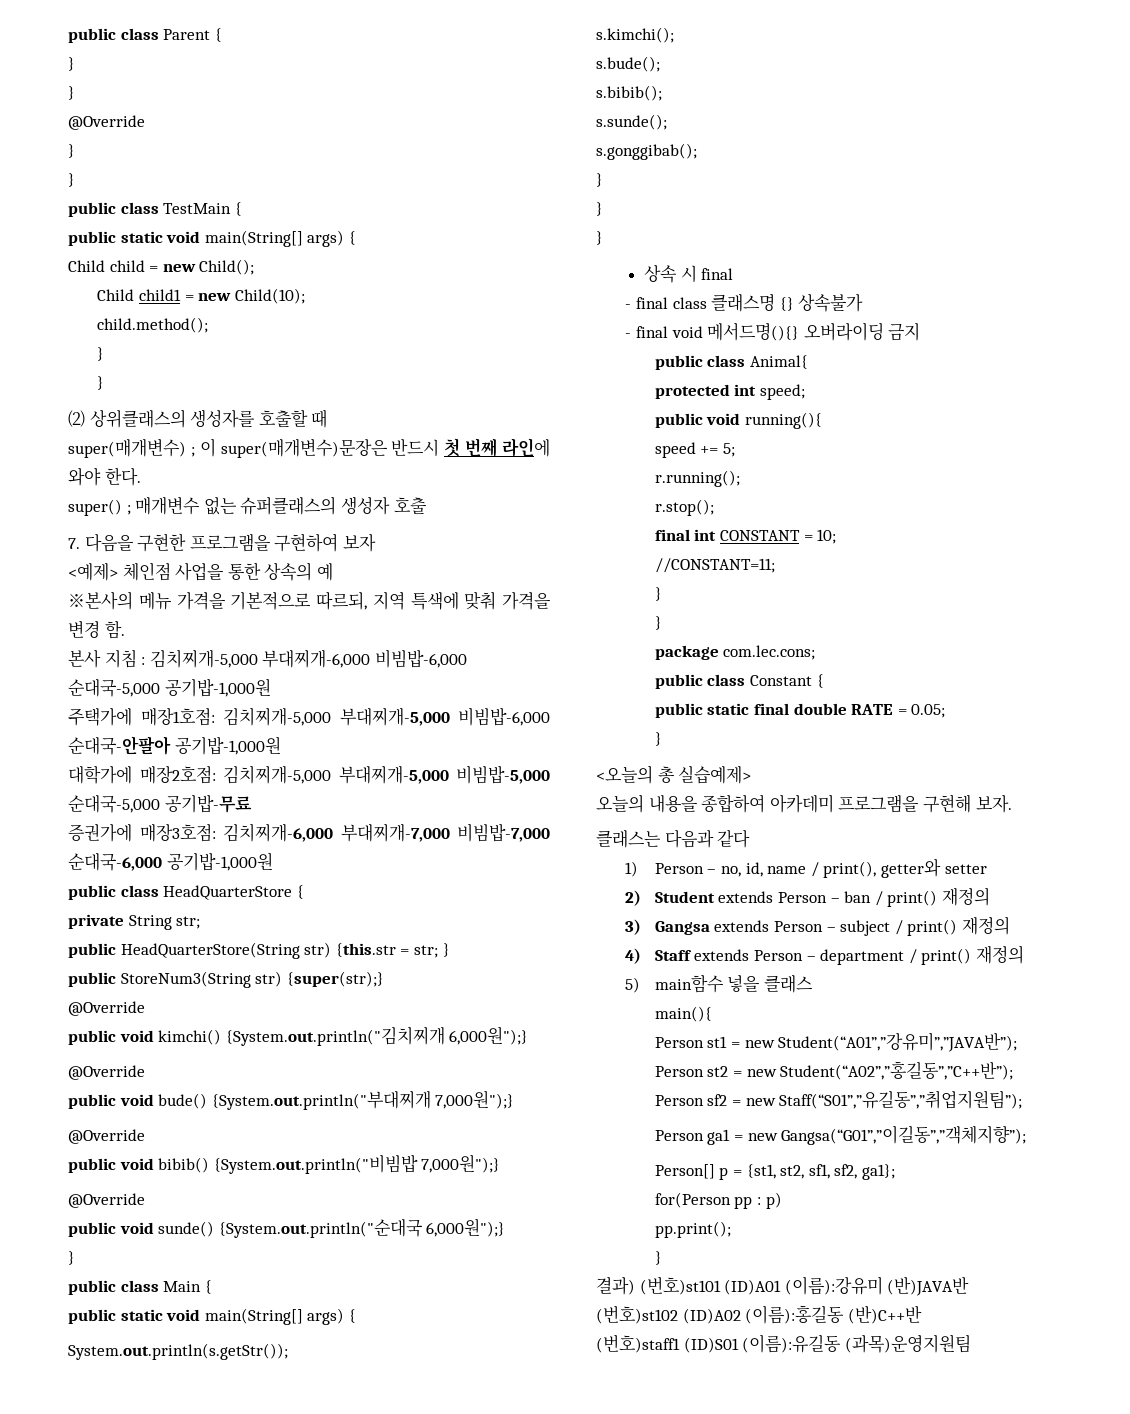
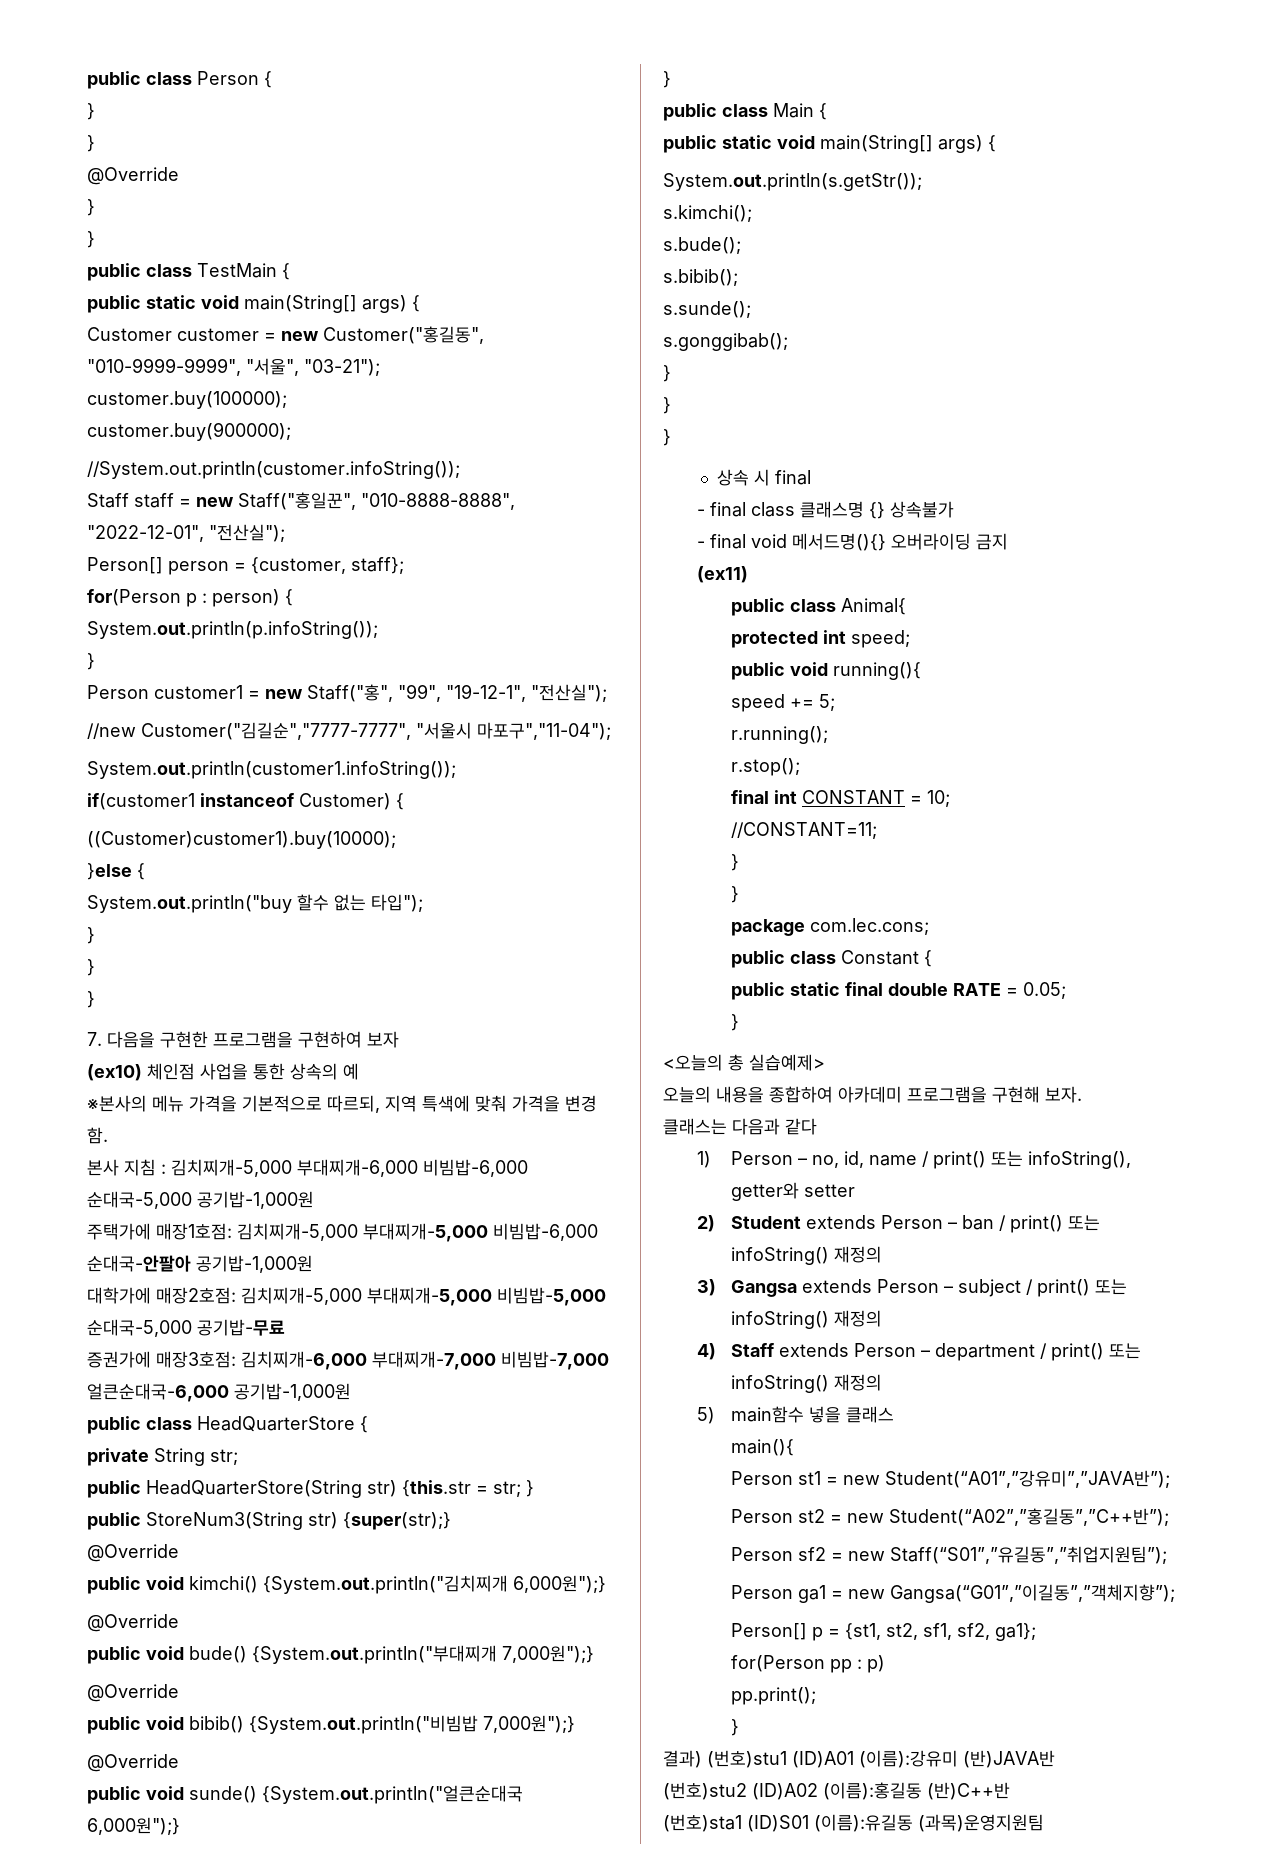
[68,28,211,43] public class Parent -> [87,71,259,89] public class Person
[68,259,255,275] [97,288,305,304] [97,317,209,333] [97,347,105,361] [97,376,105,390] [68,409,328,428] [68,438,550,458] [68,467,141,486] [68,496,427,516] Child child = new Child(); // Child child1 = new Child(10); // child.method(); // } // } // ⑵ 상위클래스의 생성자를 호출할 때 // super(매개변수) ; 이 super(매개변수)문장은 반드시 첫 번째 라인에 와야 한다. // super() ; 매개변수 없는 슈퍼클래스의 생성자 호출 -> [87,326,484,344] [87,358,380,376] [87,391,287,409] [87,422,291,441] [87,461,460,479] [87,492,515,510] [87,524,285,542] [87,557,404,575] [87,589,293,607] [87,621,378,639] [87,653,95,670] [87,684,607,702] [87,722,611,740] [87,761,456,779] [87,793,404,810] [87,831,396,849] [87,863,145,880] [87,894,423,913] [87,927,95,944] [87,959,95,976] [87,991,95,1008] Customer customer = new Customer("홍길동", "010-9999-9999", "서울", "03-21"); // customer.buy(100000); // customer.buy(900000); // //System.out.println(customer.infoString()); // Staff staff = new Staff("홍일꾼", "010-8888-8888", "2022-12-01", "전산실"); // Person[] person = {customer, staff}; // for(Person p : person) { // System.out.println(p.infoString()); // } // Person customer1 = new Staff("홍", "99", "19-12-1", "전산실"); // //new Customer("김길순","7777-7777", "서울시 마포구","11-04"); // System.out.println(customer1.infoString()); // if(customer1 instanceof Customer) { // ((Customer)customer1).buy(10000); // }else { // System.out.println("buy 할수 없는 타입"); // } // } // }
[68,562,118,581] <예제> -> [87,1064,142,1081] (ex10)
[68,853,162,871] 순대국-6,000 -> [87,1383,229,1402] 얼큰순대국-6,000
[218,1219,423,1238] {System.out.println("순대국 -> [262,1785,523,1804] {System.out.println("얼큰순대국
(921, 332) none -> [697,566,749,583] // (ex11)
[823,861,877,878] print(), -> [933,1151,1132,1169] print() 또는 infoString(),
(938, 898) none -> [1068,1215,1101,1231] [731,1247,830,1265] 또는 infoString()
(958, 927) none -> [1095,1279,1128,1295] [731,1311,830,1329] 또는 infoString()
(972, 956) none -> [1109,1343,1142,1359] [731,1375,830,1393] 또는 infoString()
[639,1276,721,1295] (번호)st101 -> [707,1750,787,1768] (번호)stu1
[596,1305,678,1324] (번호)st102 -> [663,1782,747,1800] (번호)stu2
[596,1334,680,1353] (번호)staff1 -> [663,1814,742,1832] (번호)sta1

